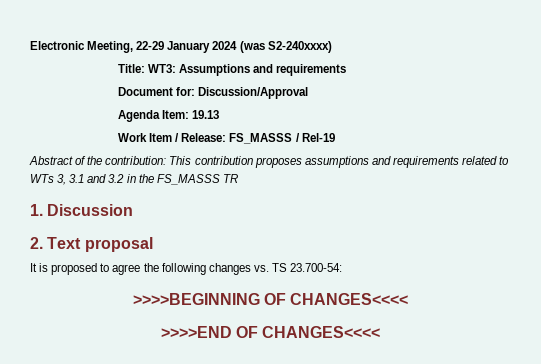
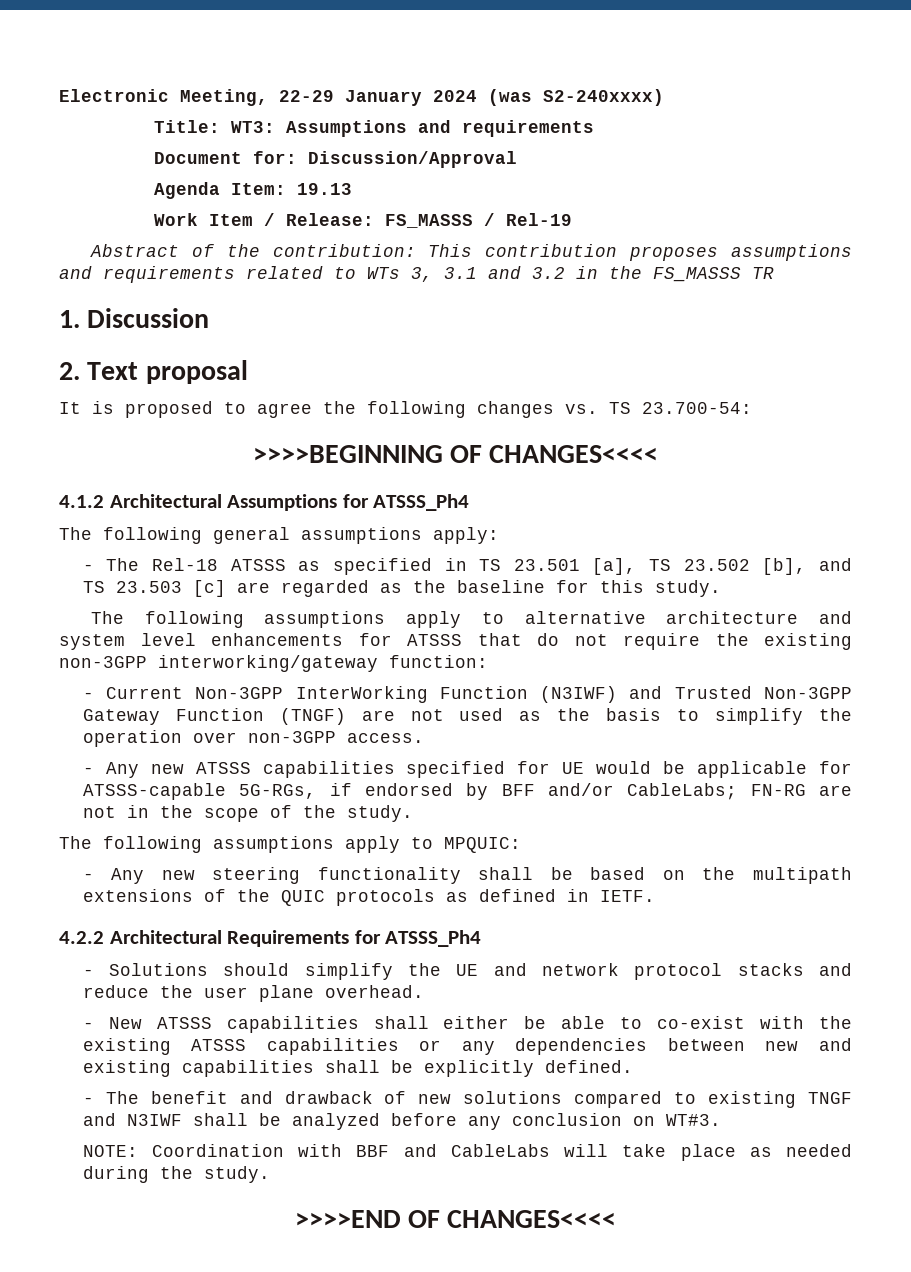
(409, 299) none -> [59,494,470,511] [59,527,499,544] [82,558,852,575] [82,580,721,597] [90,611,852,628] [59,633,852,650] [59,655,488,672] [82,686,852,703] [82,708,852,725] [82,730,424,747] [82,761,852,778] [82,783,853,800] [82,805,413,822] [59,836,521,853] [82,867,853,884] [82,889,655,906] [59,930,482,947] [82,963,852,980] [82,985,424,1002] [82,1016,852,1033] [82,1038,852,1055] [82,1060,633,1077] [82,1091,852,1108] [82,1113,721,1130] [82,1144,852,1161] [82,1166,270,1183] // 4.1.2 Architectural Assumptions for ATSSS_Ph4 // The following general assumptions apply: // - The Rel-18 ATSSS as specified in TS 23.501 [a], TS 23.502 [b], and TS 23.503 [c] are regarded as the baseline for this study. // The following assumptions apply to alternative architecture and system level enhancements for ATSSS that do not require the existing non-3GPP interworking/gateway function: // - Current Non-3GPP InterWorking Function (N3IWF) and Trusted Non-3GPP Gateway Function (TNGF) are not used as the basis to simplify the operation over non-3GPP access. // - Any new ATSSS capabilities specified for UE would be applicable for ATSSS-capable 5G-RGs, if endorsed by BFF and/or CableLabs; FN-RG are not in the scope of the study. // The following assumptions apply to MPQUIC: // - Any new steering functionality shall be based on the multipath extensions of the QUIC protocols as defined in IETF. // 4.2.2 Architectural Requirements for ATSSS_Ph4 // - Solutions should simplify the UE and network protocol stacks and reduce the user plane overhead. // - New ATSSS capabilities shall either be able to co-exist with the existing ATSSS capabilities or any dependencies between new and existing capabilities shall be explicitly defined. // - The benefit and drawback of new solutions compared to existing TNGF and N3IWF shall be analyzed before any conclusion on WT#3. // NOTE: Coordination with BBF and CableLabs will take place as needed during the study.

